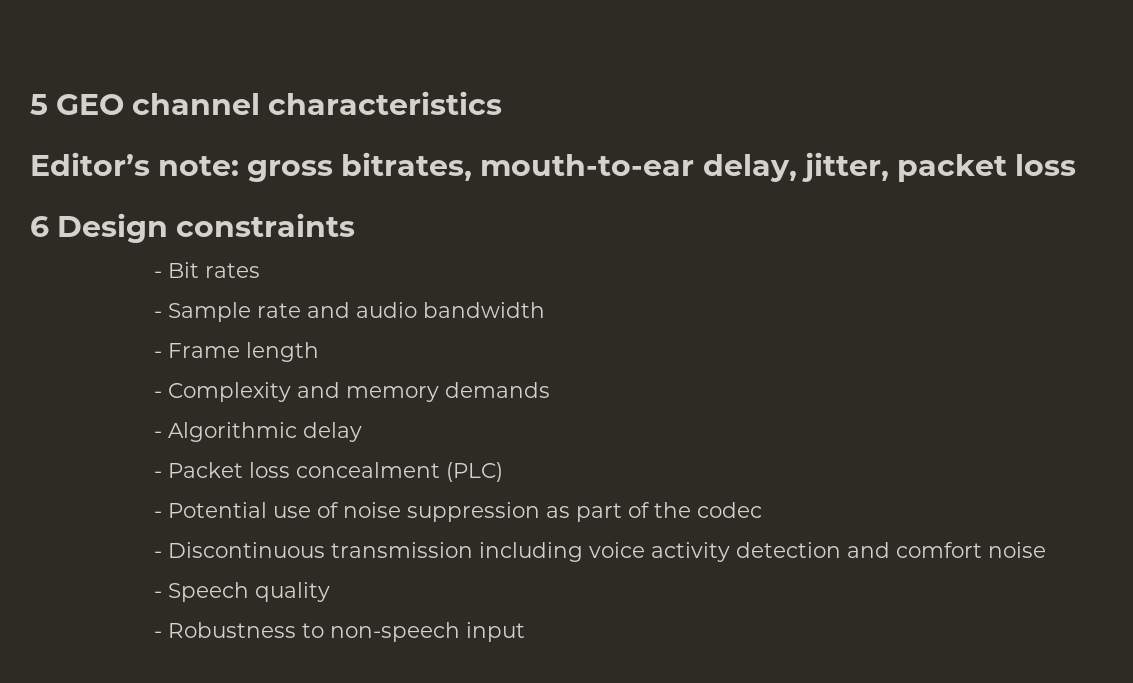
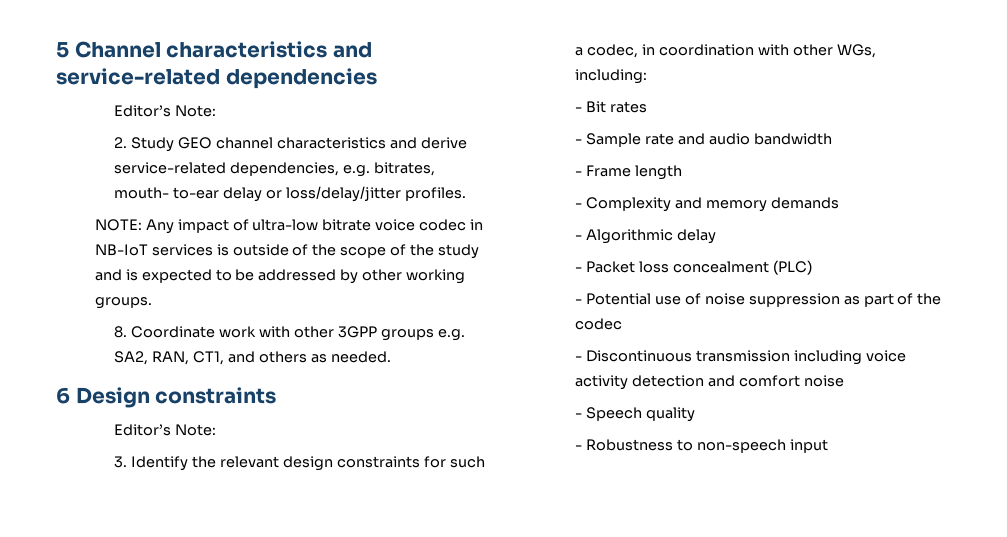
[56,91,503,115] [30,152,1076,182] [30,213,356,243] GEO channel characteristics // Editor’s note: gross bitrates, mouth-to-ear delay, jitter, packet loss // 6 Design constraints -> [74,41,372,58] [56,68,377,89] [114,105,217,117] [114,137,467,152] [114,162,435,177] [114,186,466,202] [94,219,484,234] [94,244,479,259] [94,269,466,284] [94,297,152,309] [114,326,465,341] [114,351,391,365] [56,387,277,408] [114,424,217,436] [114,456,485,471] [575,44,876,58] [575,69,648,84] Channel characteristics and service-related dependencies // Editor’s Note: // 2. Study GEO channel characteristics and derive service-related dependencies, e.g. bitrates, mouth- to-ear delay or loss/delay/jitter profiles. // NOTE: Any impact of ultra-low bitrate voice codec in NB-IoT services is outside of the scope of the study and is expected to be addressed by other working groups. // 8. Coordinate work with other 3GPP groups e.g. SA2, RAN, CT1, and others as needed. // 6 Design constraints // Editor’s Note: // 3. Identify the relevant design constraints for such a codec, in coordination with other WGs, including:

